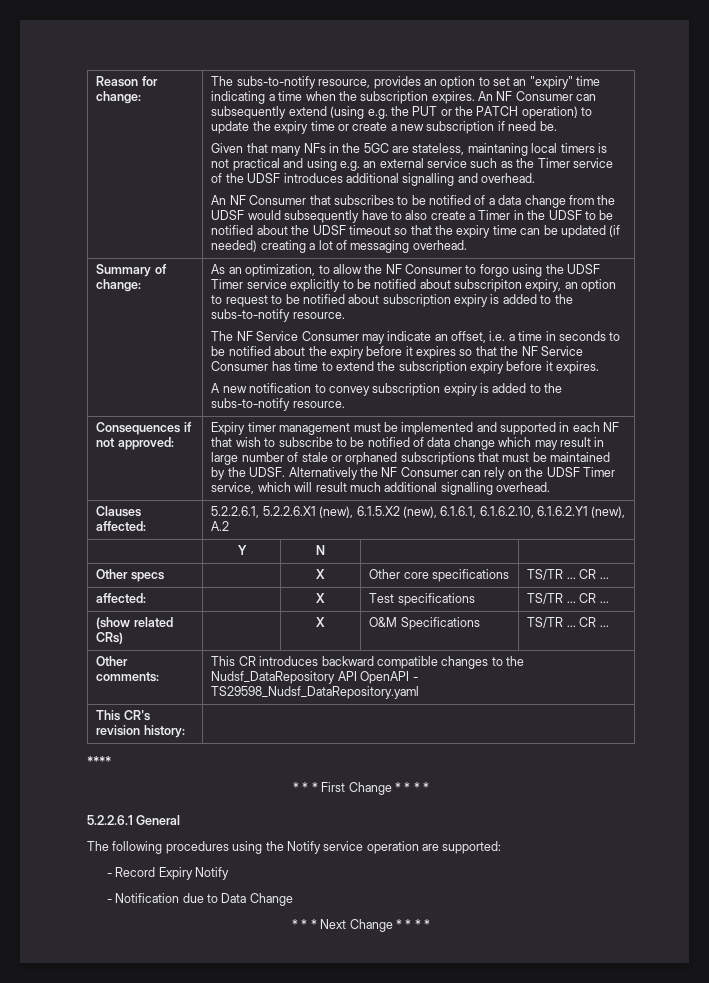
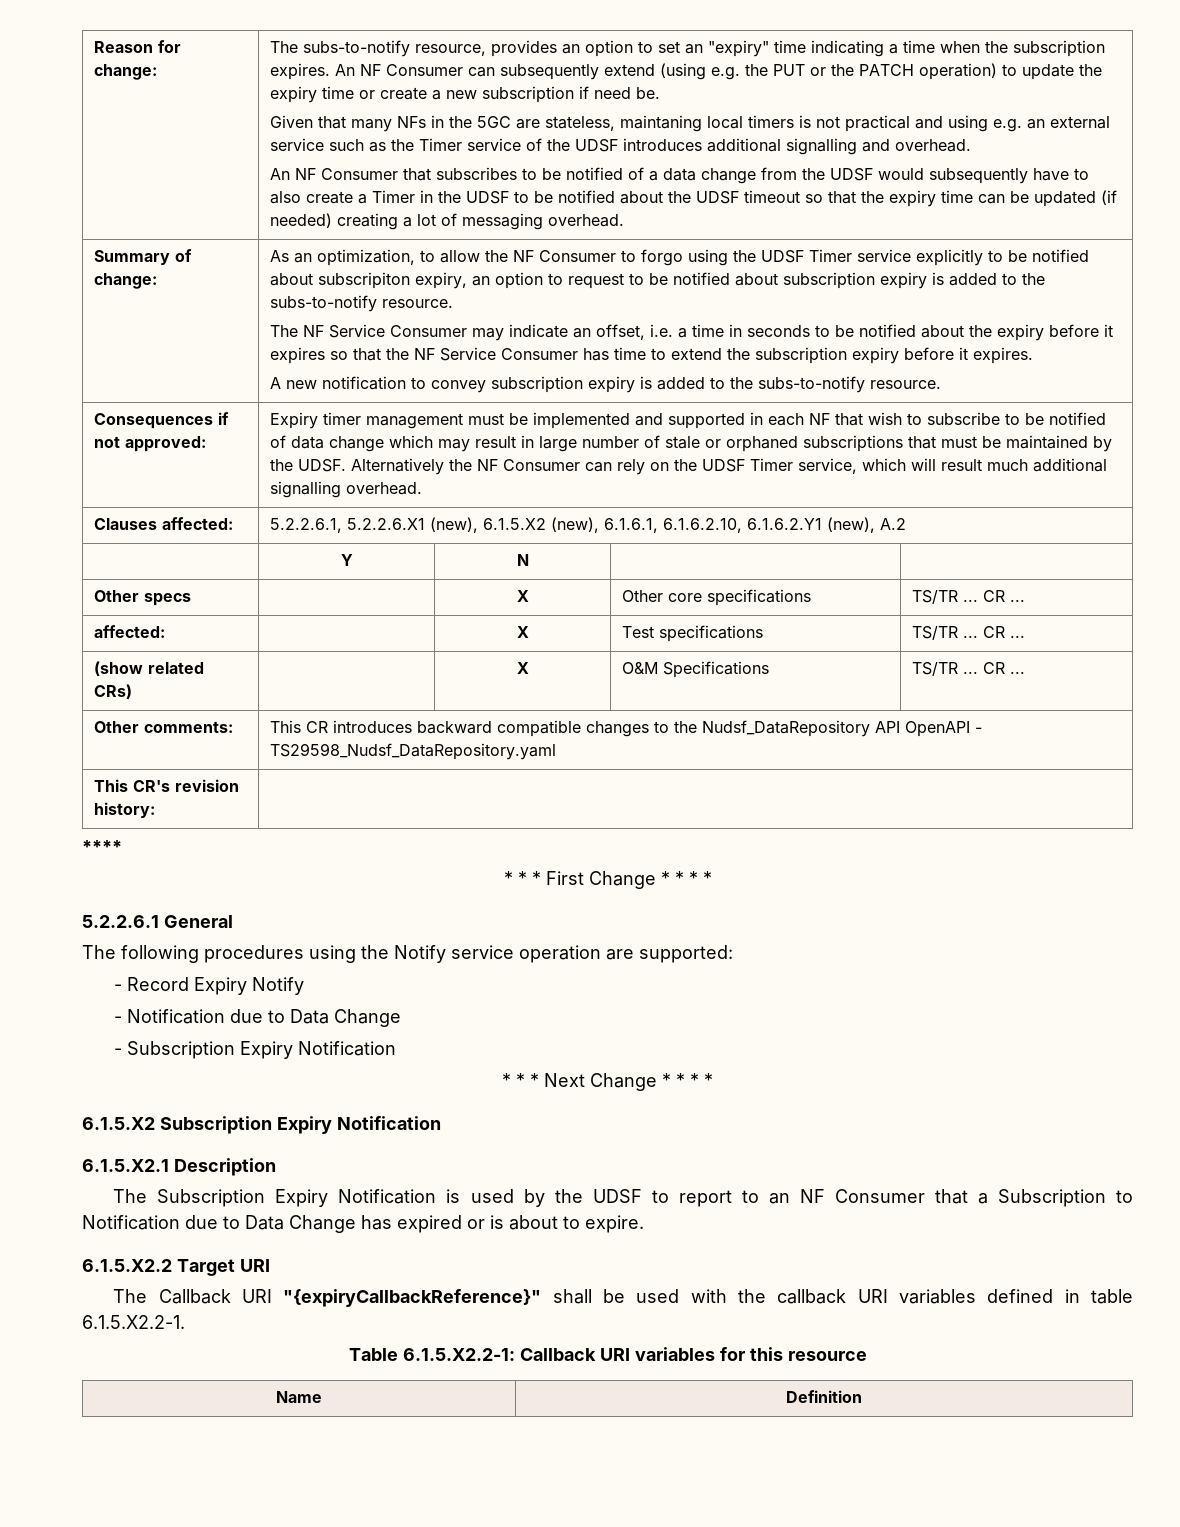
(293, 899) none -> [113,1041,396,1059] // - Subscription Expiry Notification
(430, 924) none -> [82,1116,441,1134] [82,1158,276,1176] [113,1189,1133,1207] [82,1215,644,1233] [82,1259,270,1276] [113,1289,1133,1307] [82,1315,185,1329] [348,1347,867,1361] [276,1391,322,1403] [786,1390,862,1403] // 6.1.5.X2 Subscription Expiry Notification // 6.1.5.X2.1 Description // The Subscription Expiry Notification is used by the UDSF to report to an NF Consumer that a Subscription to Notification due to Data Change has expired or is about to expire. // 6.1.5.X2.2 Target URI // The Callback URI "{expiryCallbackReference}" shall be used with the callback URI variables defined in table 6.1.5.X2.2-1. // Table 6.1.5.X2.2-1: Callback URI variables for this resource // Name | Definition

